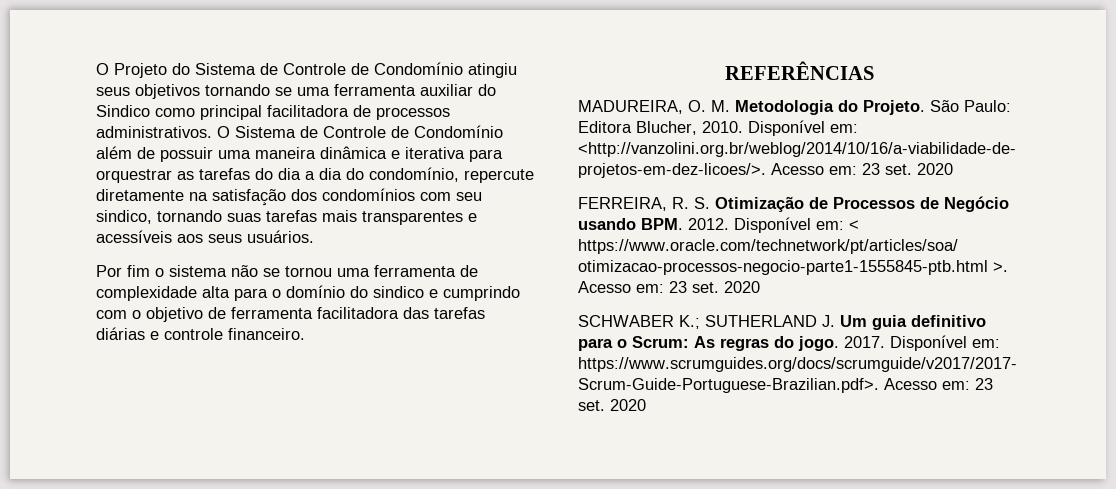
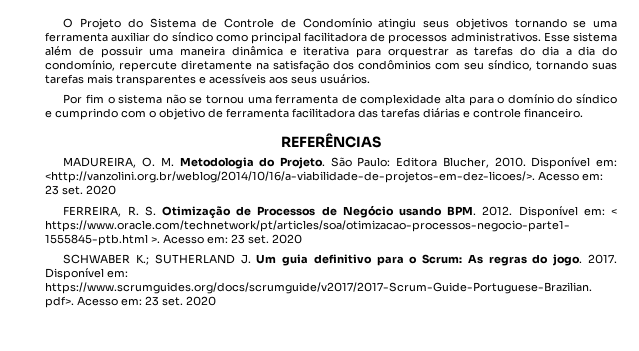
[96,105,150,117] Sindico -> [171,32,213,42] síndico
[217,125,503,138] O Sistema de Controle de Condomínio -> [543,32,617,42] Esse sistema
[322,188,415,201] condomínios -> [358,60,431,70] condôminios
[96,210,152,224] sindico, -> [488,60,532,71] síndico,
[373,286,424,298] sindico -> [576,94,618,104] síndico

